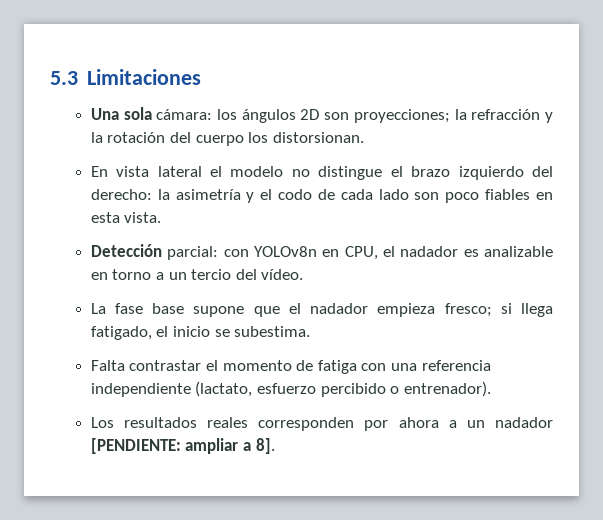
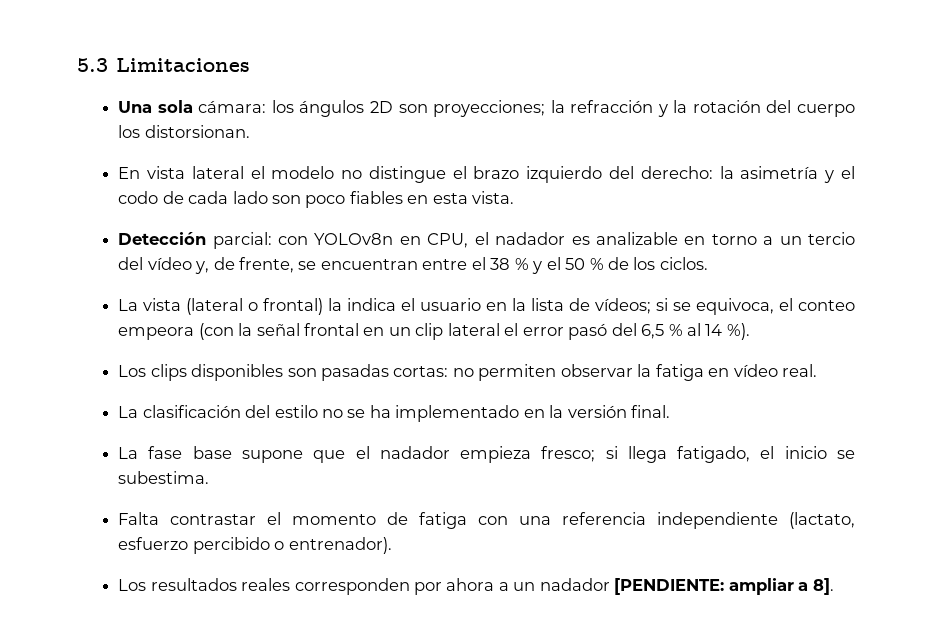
[261,269,304,280] vídeo. -> [147,257,708,274] [118,298,855,315] [118,323,750,340] [118,364,818,381] [118,405,671,422] vídeo y, de frente, se encuentran entre el 38 % y el 50 % de los ciclos. // La vista (lateral o frontal) la indica el usuario en la lista de vídeos; si se equivoca, el conteo empeora (con la señal frontal en un clip lateral el error pasó del 6,5 % al 14 %). // Los clips disponibles son pasadas cortas: no permiten observar la fatiga en vídeo real. // La clasificación del estilo no se ha implementado en la versión final.

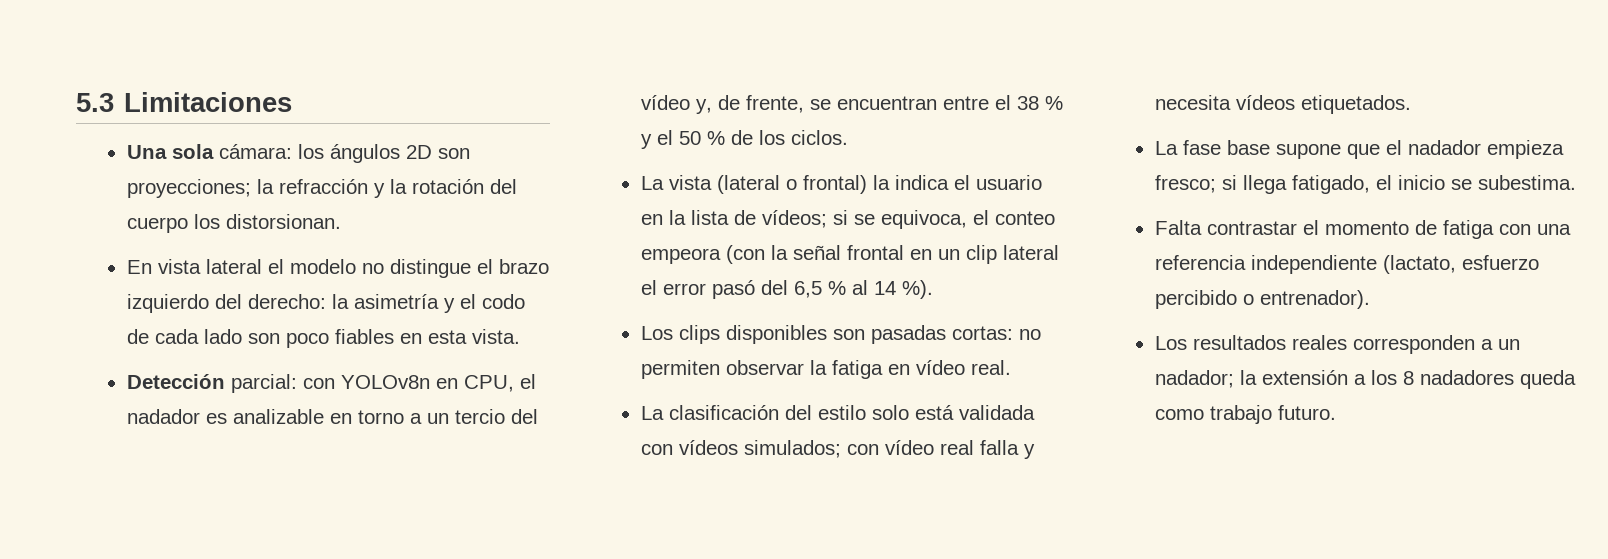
[321,405,671,422] no se ha implementado en la versión final. -> [871,405,1035,420] [640,440,1035,459] [1154,95,1411,114] solo está validada con vídeos simulados; con vídeo real falla y necesita vídeos etiquetados.
[413,578,834,595] por ahora a un nadador [PENDIENTE: ampliar a 8]. -> [1480,339,1520,350] [1154,370,1576,389] [1154,405,1336,424] a un nadador; la extensión a los 8 nadadores queda como trabajo futuro.

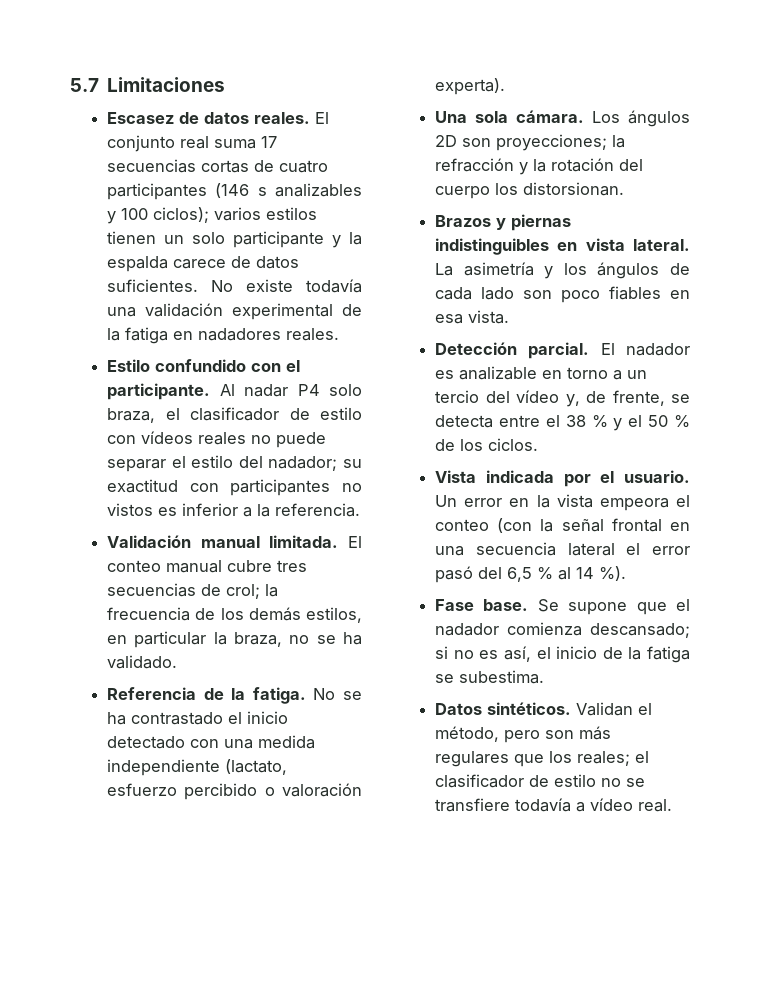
[76,93,114,112] 5.3 -> [70,78,99,92] 5.7
(293, 102) none -> [107,112,330,124] [107,135,278,152] [107,159,329,173] [107,183,362,200] [107,207,318,224] [107,231,362,248] [107,256,300,272] [107,279,362,293] [107,303,362,320] [107,327,340,344] [107,359,301,372] [107,383,362,400] [107,407,362,423] [107,431,327,448] [107,455,363,472] [107,479,363,496] [107,503,361,517] [107,535,362,548] [107,560,308,573] [107,583,279,599] [107,607,362,623] [107,631,362,648] [107,655,178,669] [107,687,363,704] [107,711,289,725] [107,735,316,749] [107,759,288,776] [107,783,362,800] [435,78,506,95] // Escasez de datos reales. El conjunto real suma 17 secuencias cortas de cuatro participantes (146 s analizables y 100 ciclos); varios estilos tienen un solo participante y la espalda carece de datos suficientes. No existe todavía una validación experimental de la fatiga en nadadores reales. // Estilo confundido con el participante. Al nadar P4 solo braza, el clasificador de estilo con vídeos reales no puede separar el estilo del nadador; su exactitud con participantes no vistos es inferior a la referencia. // Validación manual limitada. El conteo manual cubre tres secuencias de crol; la frecuencia de los demás estilos, en particular la braza, no se ha validado. // Referencia de la fatiga. No se ha contrastado el inicio detectado con una medida independiente (lactato, esfuerzo percibido o valoración experta).
[218,144,324,159] cámara: los -> [516,110,621,123] cámara. Los
[126,259,549,278] [126,294,525,313] En vista lateral el modelo no distingue el brazo izquierdo del derecho: la asimetría y el codo -> [435,214,572,231] [435,238,690,255] [435,262,660,279] Brazos y piernas indistinguibles en vista lateral. La asimetría y los ángulos
[427,330,467,344] esta -> [435,314,464,324] esa
[230,374,536,393] parcial: con YOLOv8n en CPU, el -> [528,342,615,359] parcial. El
[836,96,937,110] encuentran -> [435,415,494,428] detecta
[640,175,1042,194] [640,210,967,229] La vista (lateral o frontal) la indica el usuario en la lista de vídeos; si se equivoca, -> [435,470,690,487] [435,494,669,511] Vista indicada por el usuario. Un error en la vista empeora
[640,248,721,264] empeora -> (490, 525) none
[937,245,997,264] un clip -> [435,542,556,556] una secuencia
[640,325,1041,344] [640,360,1011,379] [640,405,1035,420] [640,440,1035,459] [1154,95,1411,114] [1154,140,1564,159] [1154,175,1576,194] [1154,220,1571,239] [1154,255,1539,274] [1154,290,1370,309] [1154,335,1520,354] [1154,370,1576,389] [1154,405,1336,424] Los clips disponibles son pasadas cortas: no permiten observar la fatiga en vídeo real. // La clasificación del estilo solo está validada con vídeos simulados; con vídeo real falla y necesita vídeos etiquetados. // La fase base supone que el nadador empieza fresco; si llega fatigado, el inicio se subestima. // Falta contrastar el momento de fatiga con una referencia independiente (lactato, esfuerzo percibido o entrenador). // Los resultados reales corresponden a un nadador; la extensión a los 8 nadadores queda como trabajo futuro. -> [435,599,690,615] [435,622,690,638] [435,646,690,663] [435,670,545,684] [435,702,653,716] [435,726,612,743] [435,751,650,767] [435,774,646,788] [435,798,673,812] Fase base. Se supone que el nadador comienza descansado; si no es así, el inicio de la fatiga se subestima. // Datos sintéticos. Validan el método, pero son más regulares que los reales; el clasificador de estilo no se transfiere todavía a vídeo real.

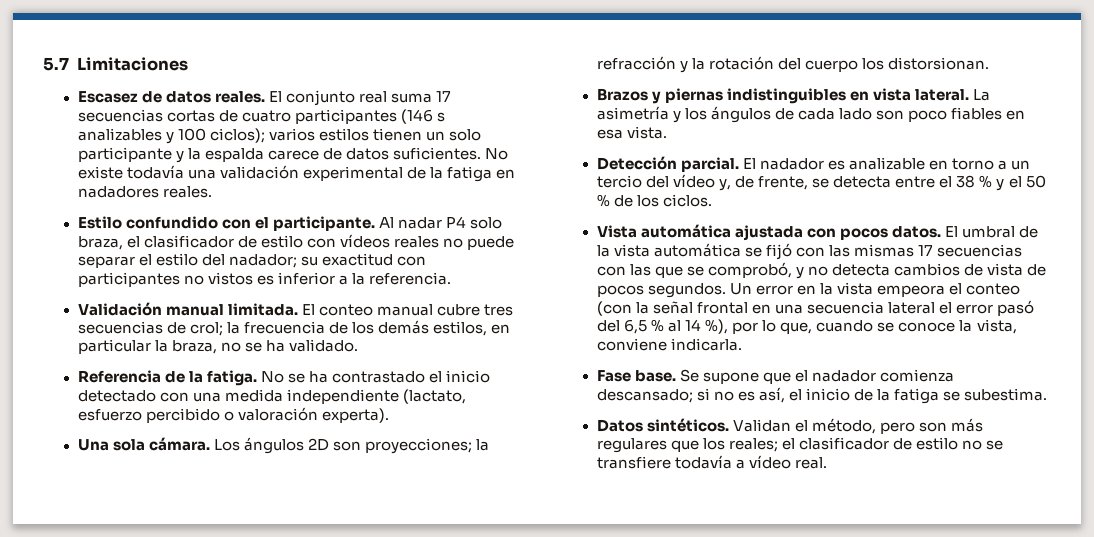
[485,470,690,487] indicada por el usuario. -> [640,224,1039,241] [596,243,1023,260] [596,262,1047,279] [596,283,726,298] automática ajustada con pocos datos. El umbral de la vista automática se fijó con las mismas 17 secuencias con las que se comprobó, y no detecta cambios de vista de pocos segundos.
[599,566,627,581] %). -> [705,319,1017,334] [596,338,742,351] %), por lo que, cuando se conoce la vista, conviene indicarla.

